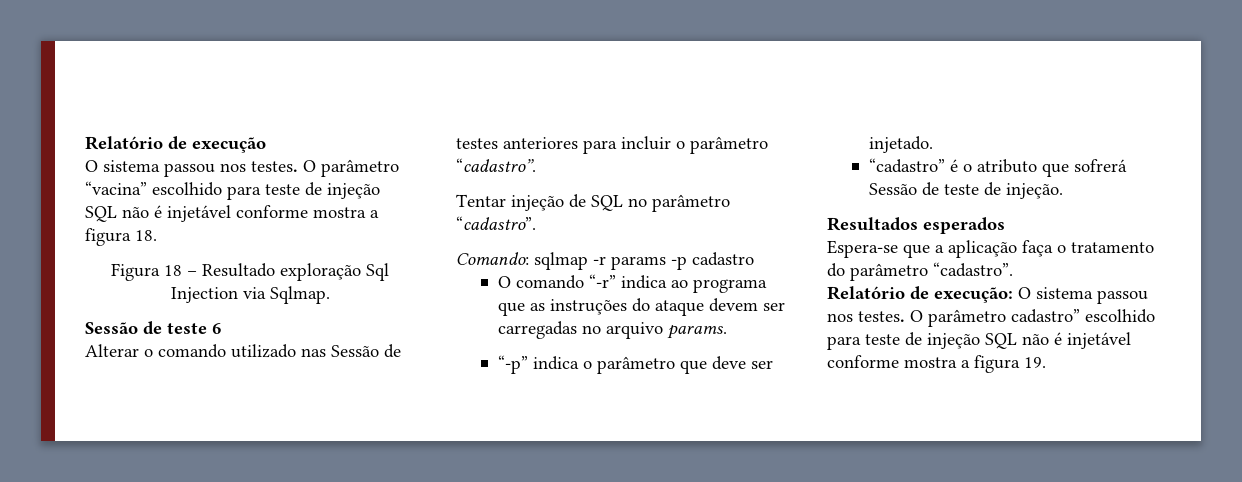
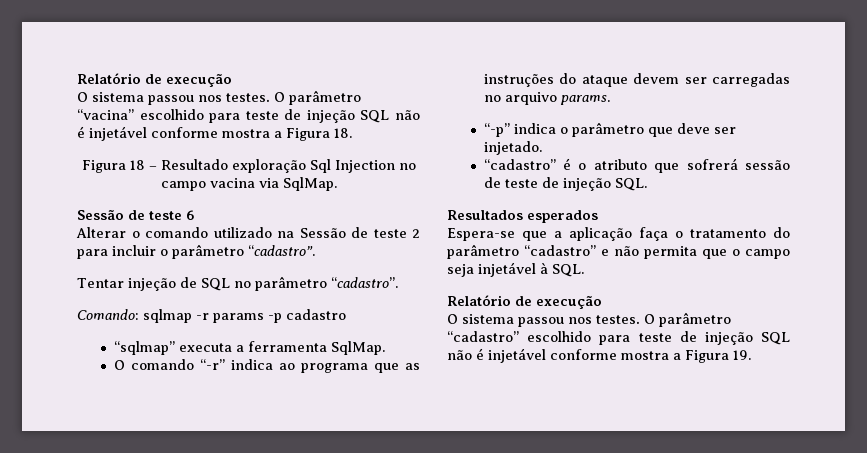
[85,228,131,246] figura -> [286,128,330,141] Figura
[242,286,330,304] via Sqlmap. -> [398,163,416,170] [160,177,337,191] no campo vacina via SqlMap.
[301,344,401,358] [456,137,578,149] nas Sessão de testes anteriores -> [277,227,420,238] na Sessão de teste 2
(754, 259) none -> [113,341,385,355] // “sqlmap” executa a ferramenta SqlMap.
[868,183,917,195] Sessão -> [745,160,790,170] sessão
[1005,183,1063,199] injeção. -> [562,178,647,191] injeção SQL.
[933,262,1013,277] [827,286,1148,304] [827,309,1080,327] “cadastro”. // Relatório de execução: O sistema passou nos testes. O parâmetro cadastro” -> [524,245,790,259] [447,262,584,277] [447,295,602,309] [447,312,731,327] [447,331,519,342] “cadastro” e não permita que o campo seja injetável à SQL. // Relatório de execução // O sistema passou nos testes. O parâmetro “cadastro”
[974,355,1020,373] figura -> [685,350,729,363] Figura

